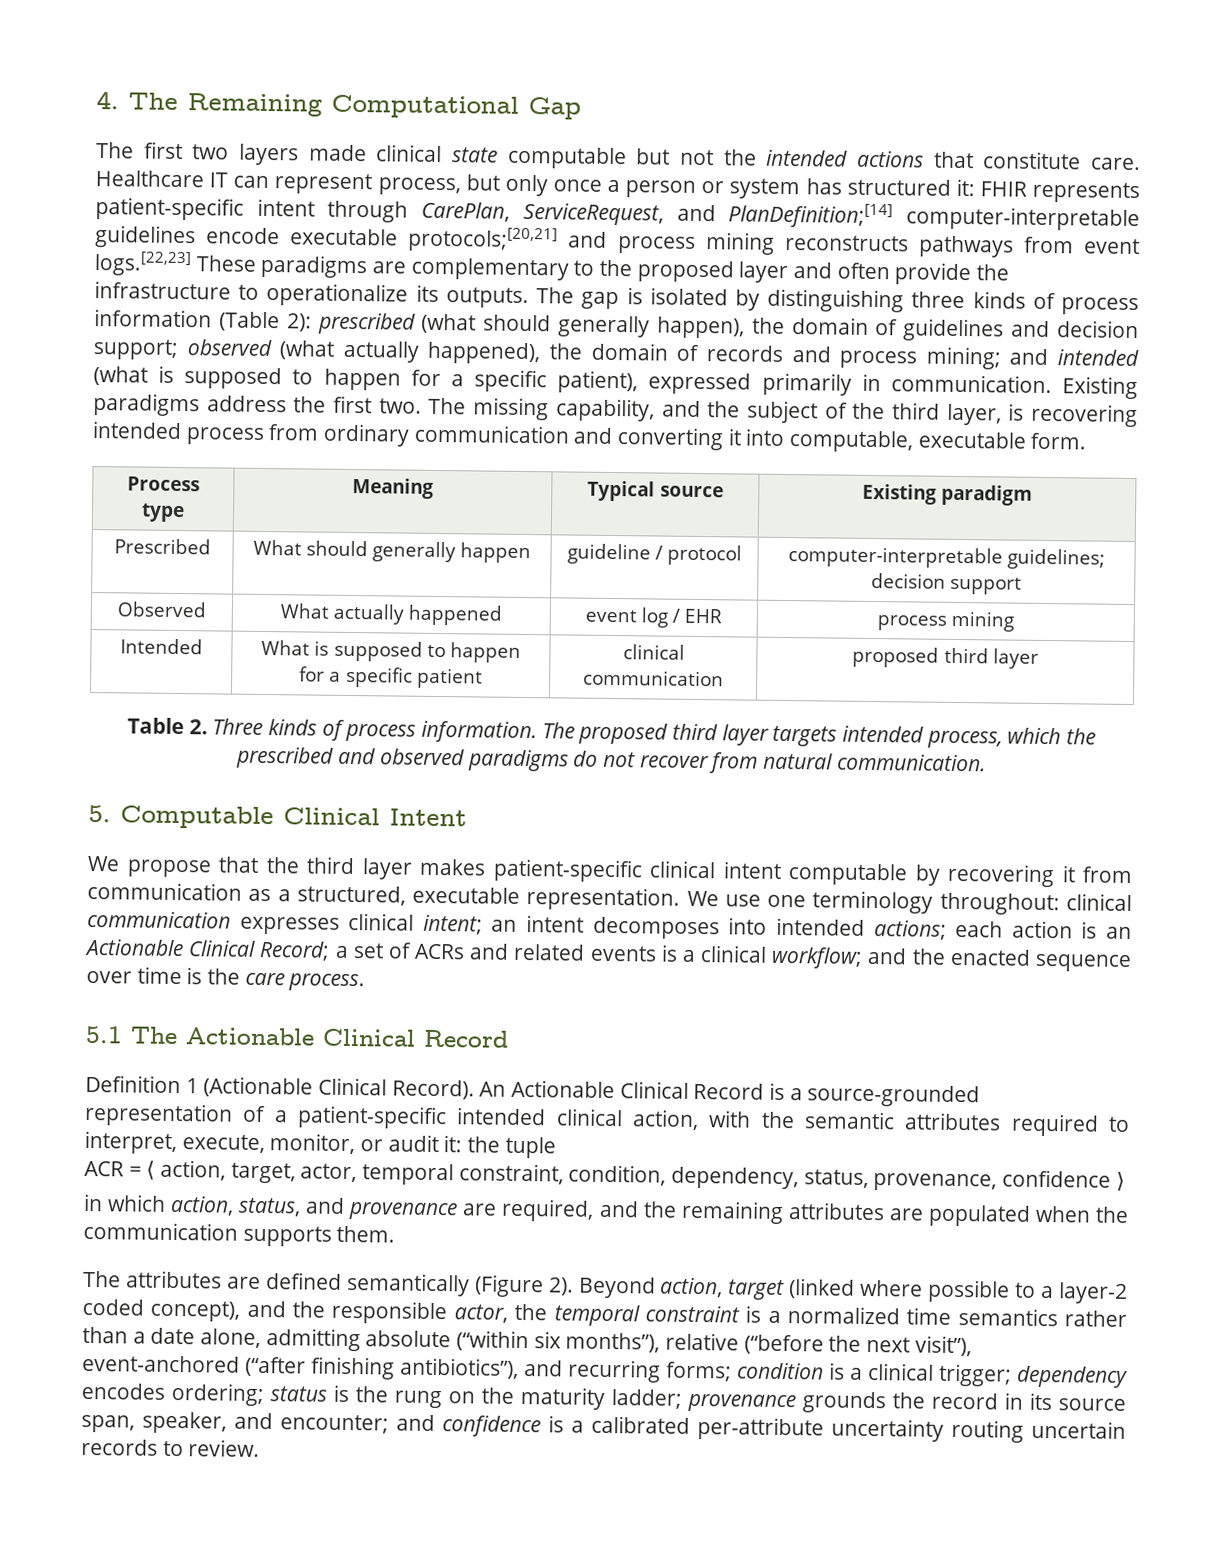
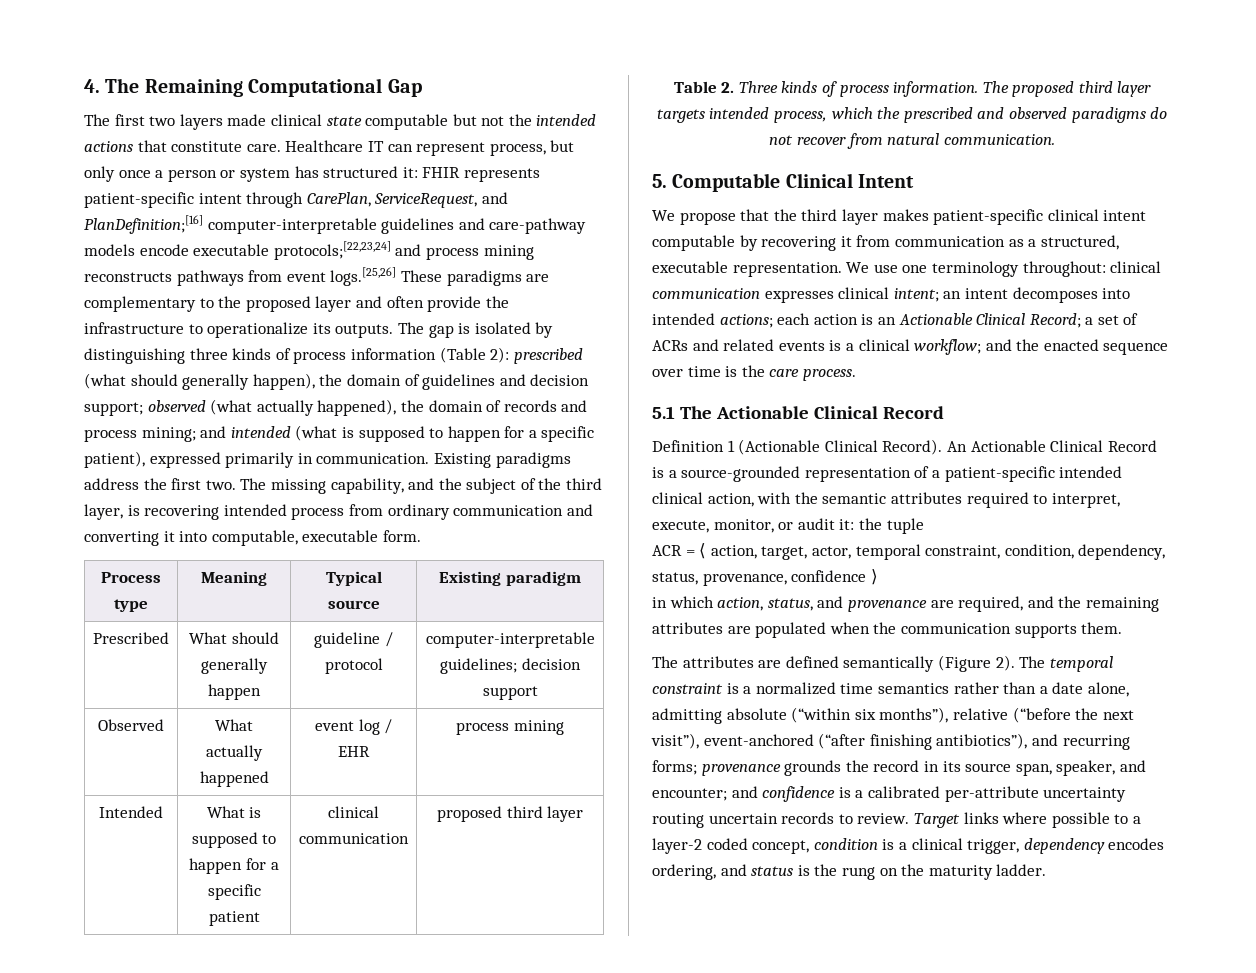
[728,202,894,229] PlanDefinition;[14] -> [84,215,203,234] PlanDefinition;[16]
(196, 237) none -> [458,218,587,234] [84,244,135,256] and care-pathway models
[408,226,559,253] protocols;[20,21] -> [273,241,391,260] protocols;[22,23,24]
[94,251,192,277] logs.[22,23] -> [330,267,397,286] logs.[25,26]
[578,1276,1128,1304] [82,1298,548,1325] Beyond action, target (linked where possible to a layer-2 coded concept), and the responsible actor, the -> [1019,656,1046,668] The
[737,1362,1128,1388] [81,1382,682,1410] condition is a clinical trigger; dependency encodes ordering; status is the rung on the maturity ladder; -> (697, 767) none
(261, 1448) none -> [913,812,1141,828] [652,838,1165,854] [652,864,1047,880] Target links where possible to a layer-2 coded concept, condition is a clinical trigger, dependency encodes ordering, and status is the rung on the maturity ladder.

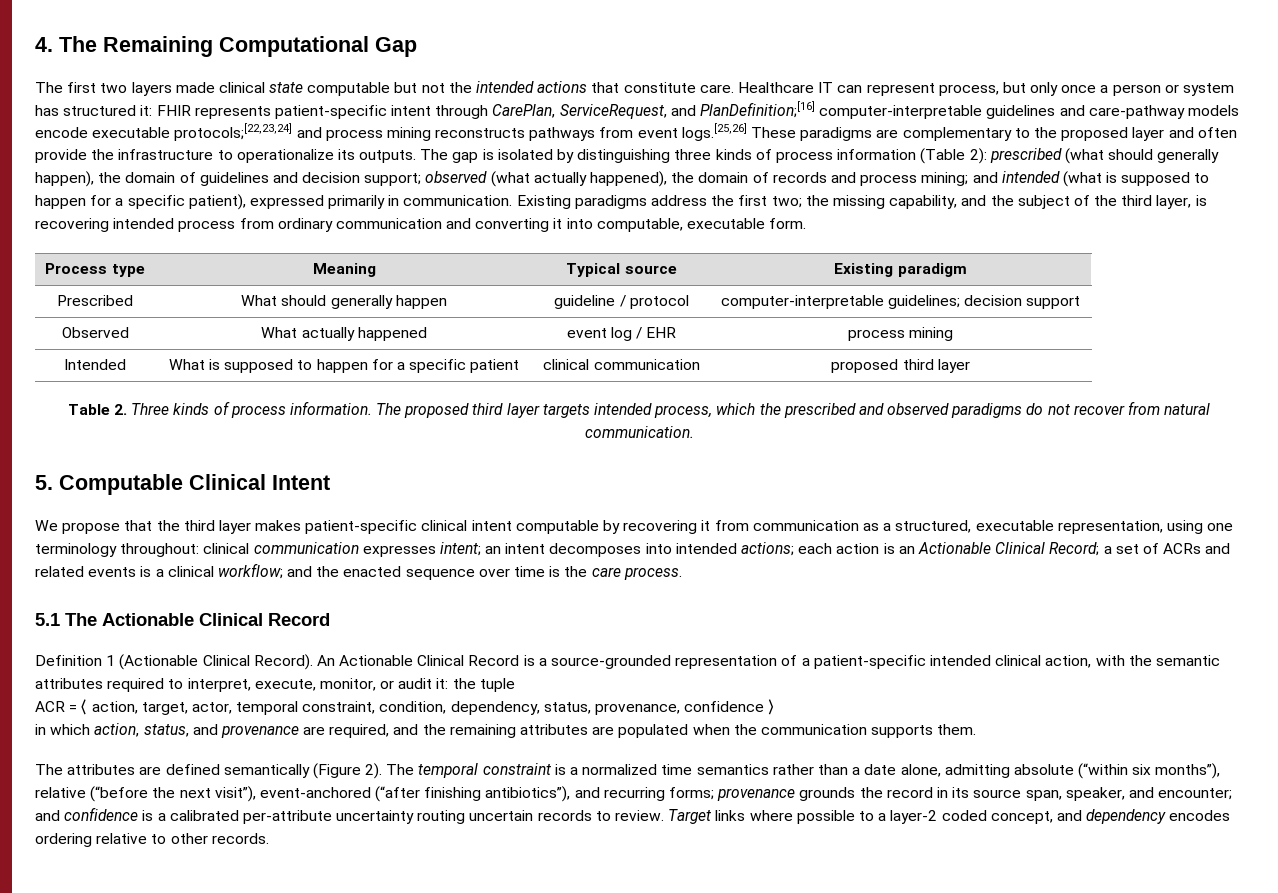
[205,478,267,490] two. The -> [771,195,829,208] two; the
[732,262,898,277] representation. We use -> [1057,520,1203,534] representation, using
[838,287,890,299] clinical -> (436, 551) none
[813,838,1165,854] [652,864,1047,880] condition is a clinical trigger, dependency encodes ordering, and status is the rung on the maturity ladder. -> [1056,809,1231,824] [35,833,269,847] and dependency encodes ordering relative to other records.

